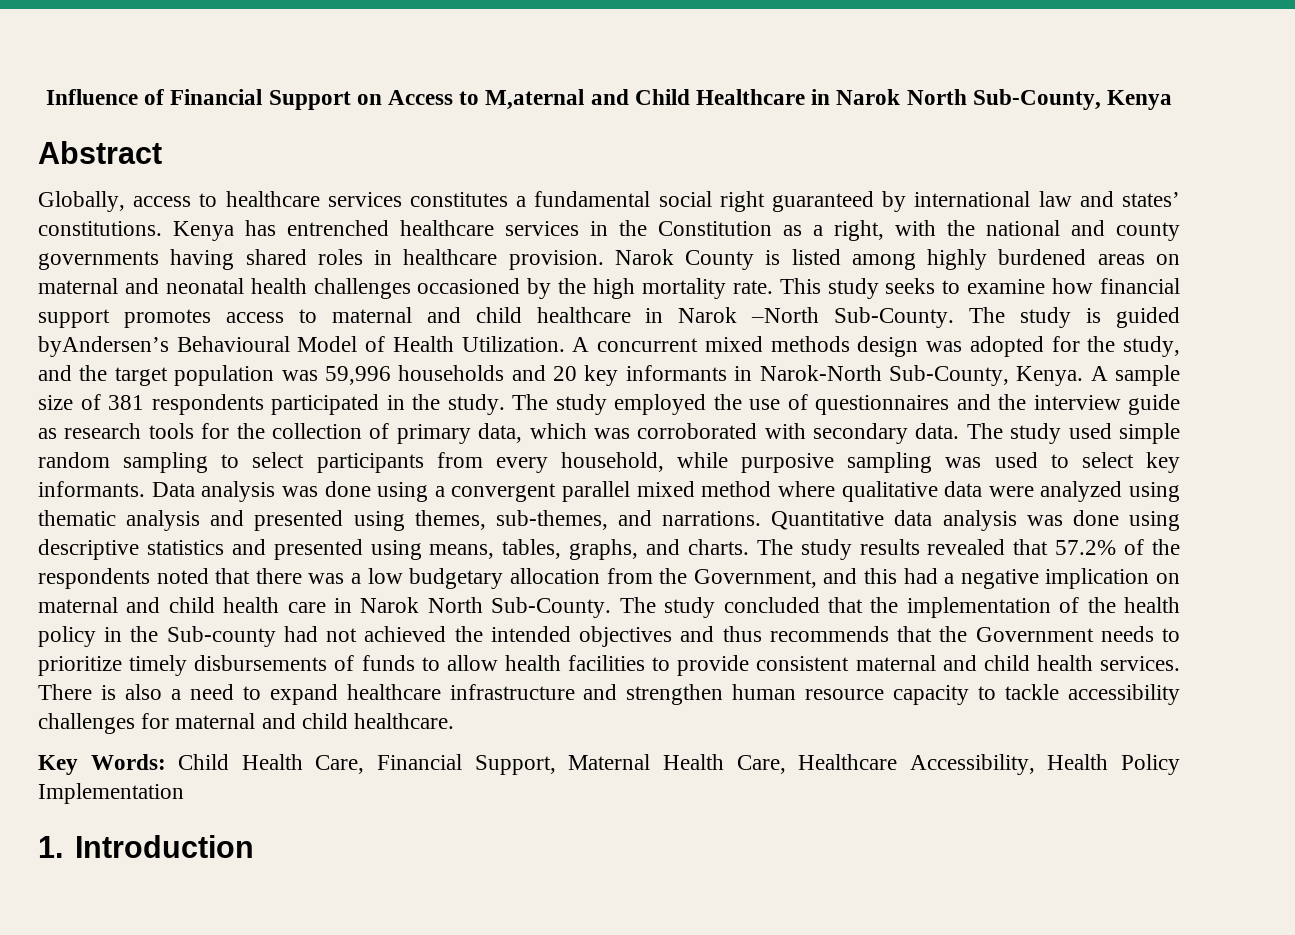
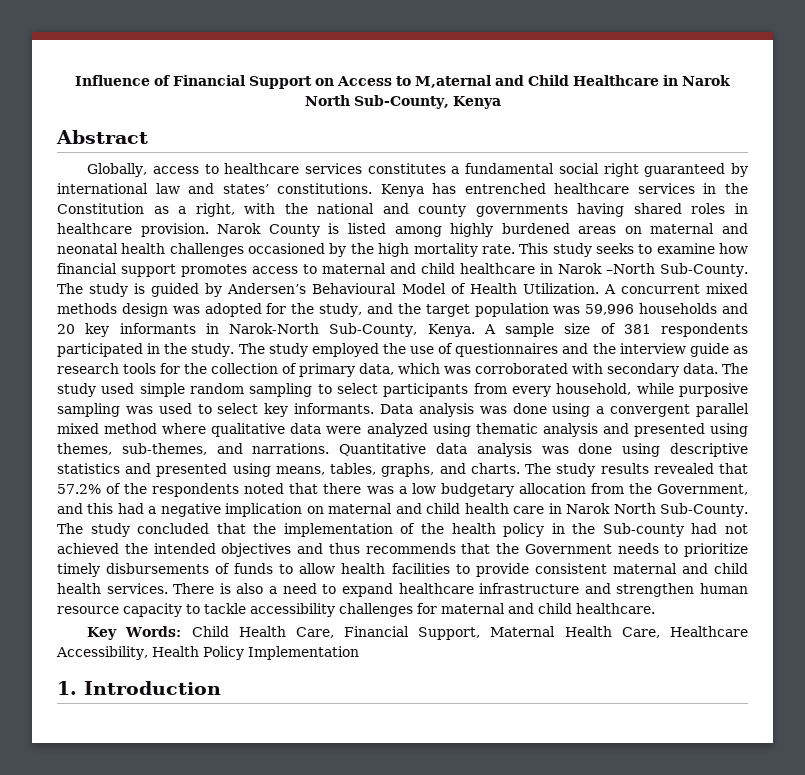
[38,336,169,357] byAndersen’s -> [205,283,307,297] by Andersen’s

